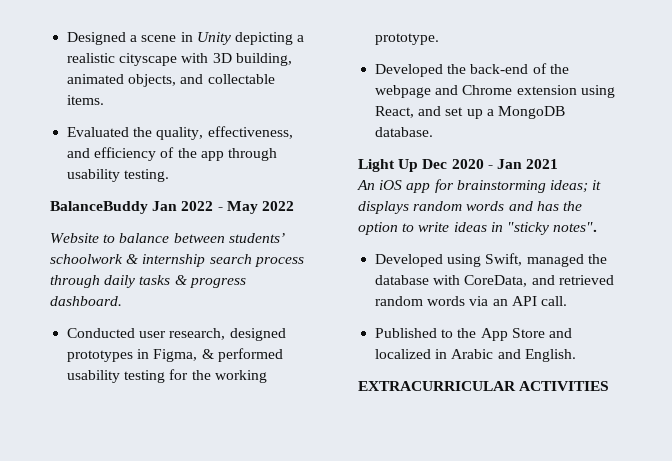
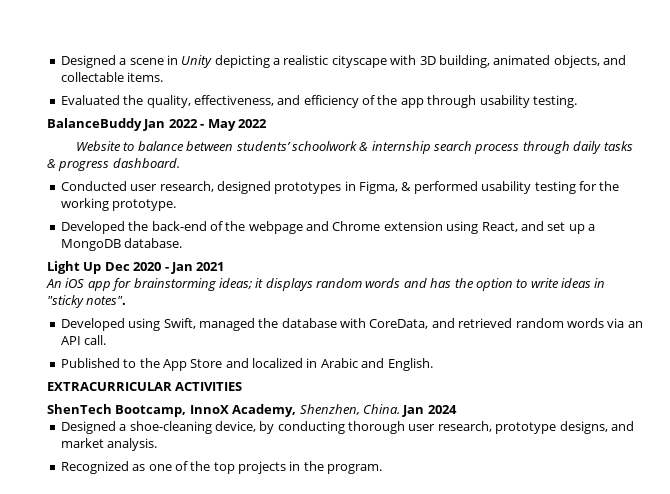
(610, 386) none -> [47,404,457,417] [60,421,634,434] [60,438,158,451] [60,461,383,474] // ShenTech Bootcamp, InnoX Academy, Shenzhen, China. Jan 2024 // Designed a shoe-cleaning device, by conducting thorough user research, prototype designs, and market analysis. // Recognized as one of the top projects in the program.

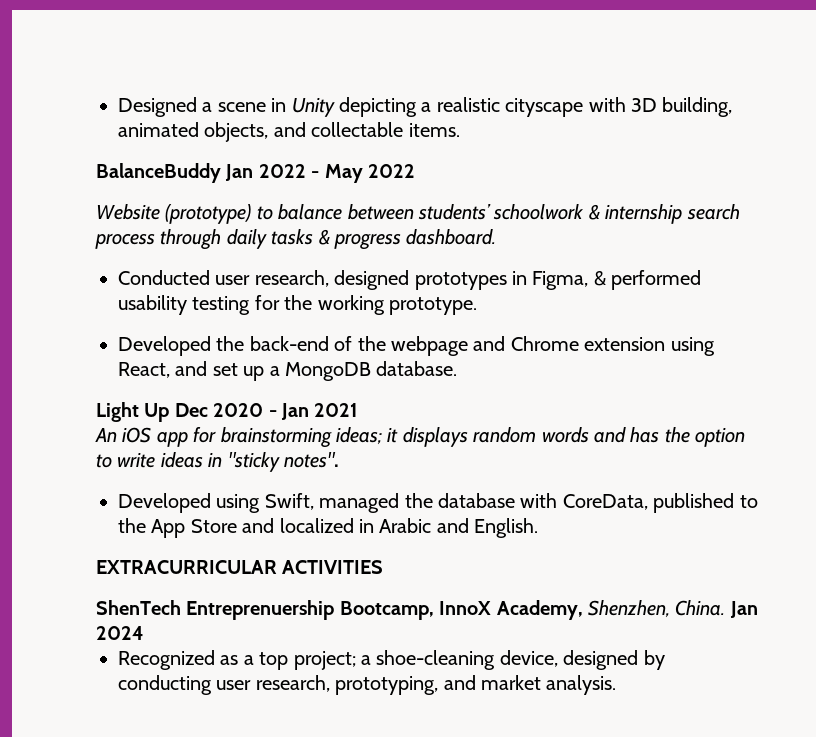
[60,95,577,108] // Evaluated the quality, effectiveness, and efficiency of the app through usability testing. -> (460, 130) none
(122, 146) none -> [165,204,252,224] (prototype)
[431,318,643,328] [60,335,107,345] [60,358,120,368] and retrieved random words via an API call. // Published -> [653,493,735,513] published
(112, 409) none -> [186,600,335,620] Entreprenuership
[60,421,116,434] Designed -> [118,650,356,670] Recognized as a top project;
(256, 426) none -> [563,650,639,670] designed
[348,421,608,434] thorough user research, prototype designs, -> [216,675,439,695] user research, prototyping,
[60,461,383,474] // Recognized as one of the top projects in the program. -> (617, 685) none

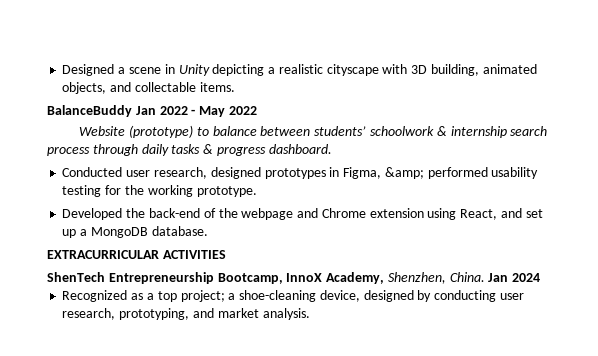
[593,271,606,286] & -> [384,167,424,179] &amp;
[96,402,358,422] [95,427,746,448] [96,452,339,472] [118,493,758,513] [118,518,539,538] // Light Up Dec 2020 - Jan 2021 // An iOS app for brainstorming ideas; it displays random words and has the option to write ideas in "sticky notes". // Developed using Swift, managed the database with CoreData, published to the App Store and localized in Arabic and English. -> (208, 231) none
[186,600,335,620] Entreprenuership -> [108,272,214,284] Entrepreneurship

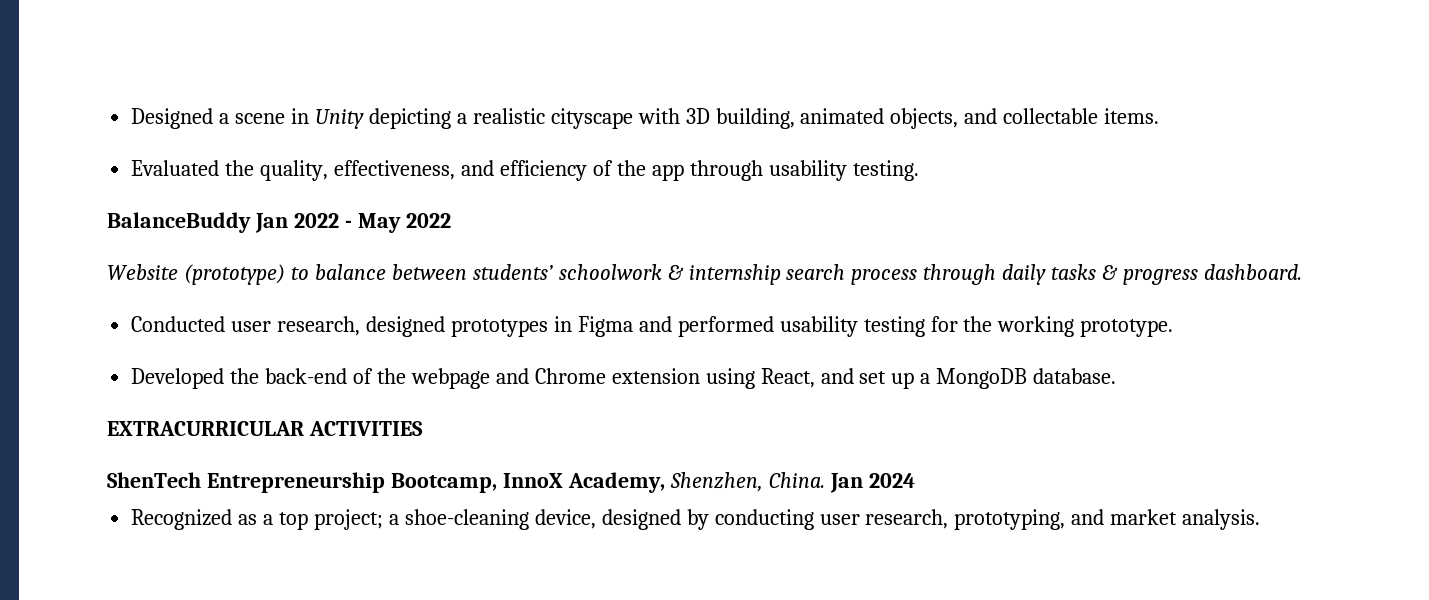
(235, 87) none -> [131,160,919,181] // Evaluated the quality, effectiveness, and efficiency of the app through usability testing.
[343,167,424,179] Figma, &amp; -> [577,316,672,337] Figma and

